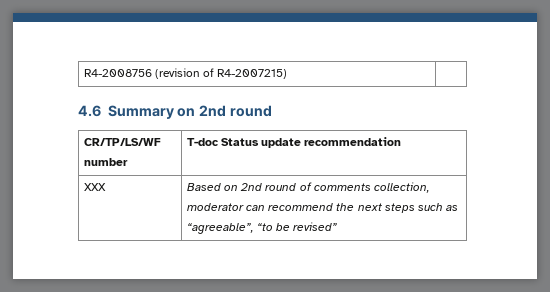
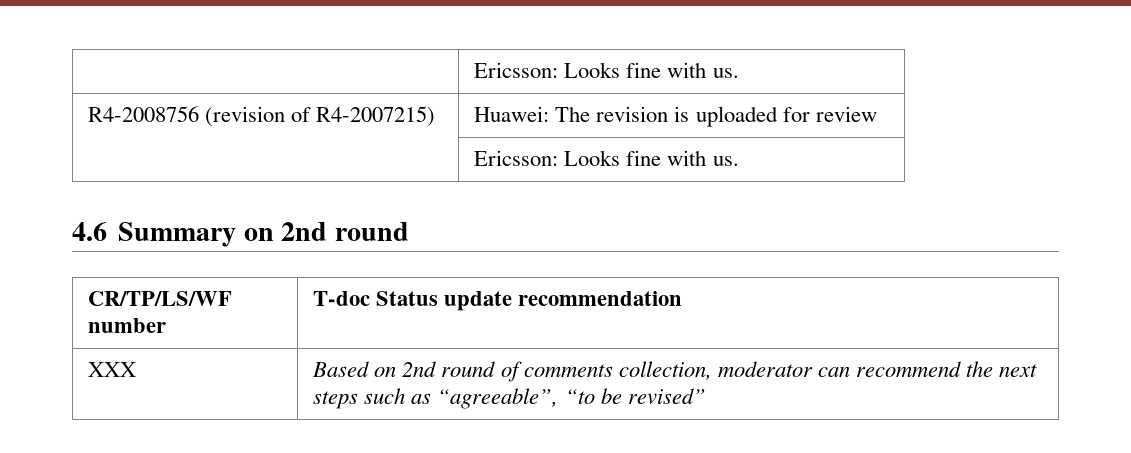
(84, 73) none -> [474,62,739,78] | Ericsson: Looks fine with us. //
(288, 74) none -> [474,106,877,127] [474,150,739,166] Huawei: The revision is uploaded for review // | Ericsson: Looks fine with us.

